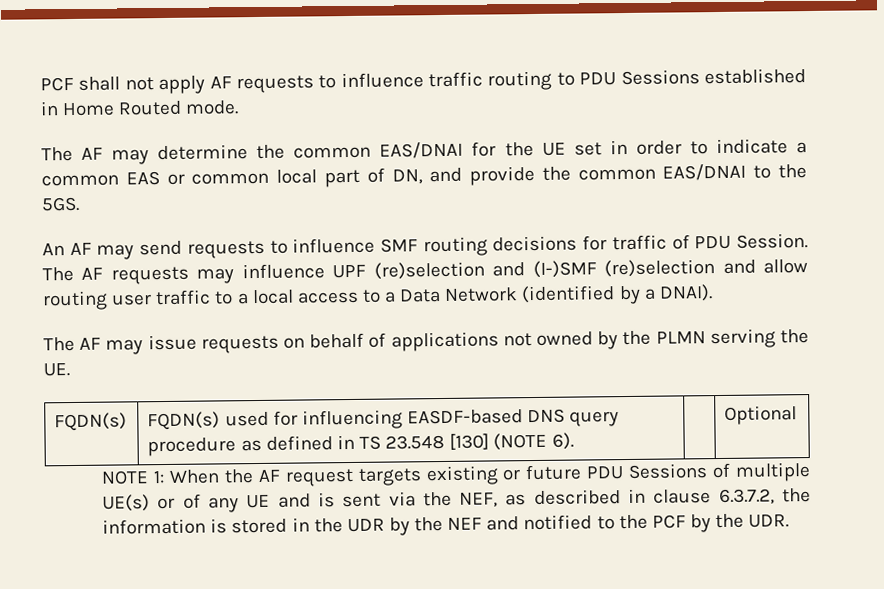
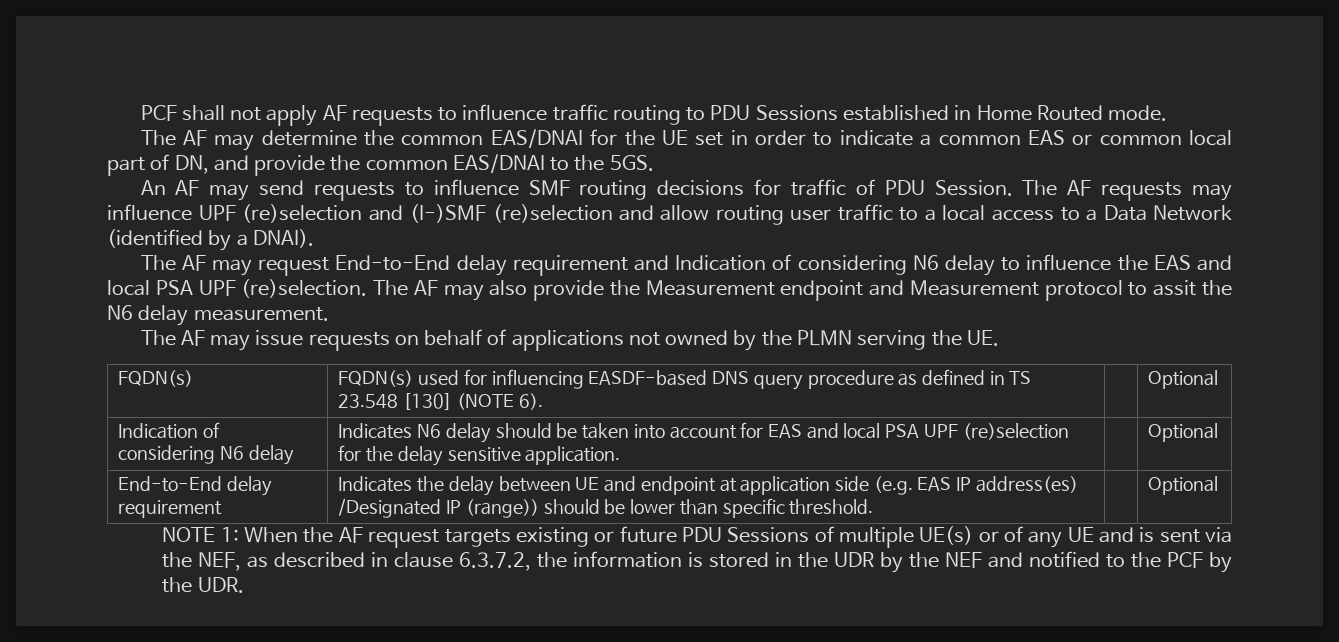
(713, 293) none -> [140,254,1233,276] [107,279,1233,301] [107,305,329,326] // The AF may request End-to-End delay requirement and Indication of considering N6 delay to influence the EAS and local PSA UPF (re)selection. The AF may also provide the Measurement endpoint and Measurement protocol to assit the N6 delay measurement.
(798, 415) none -> [118,422,221,439] [118,445,294,465] [338,422,1069,443] [338,445,621,466] [1148,423,1219,442] [118,476,273,496] [118,500,223,518] [338,476,1078,496] [338,498,874,518] [1148,476,1219,495] // Indication of considering N6 delay | Indicates N6 delay should be taken into account for EAS and local PSA UPF (re)selection for the delay sensitive application. | | Optional // End-to-End delay requirement | Indicates the delay between UE and endpoint at application side (e.g. EAS IP address(es) /Designated IP (range)) should be lower than specific threshold. | | Optional

